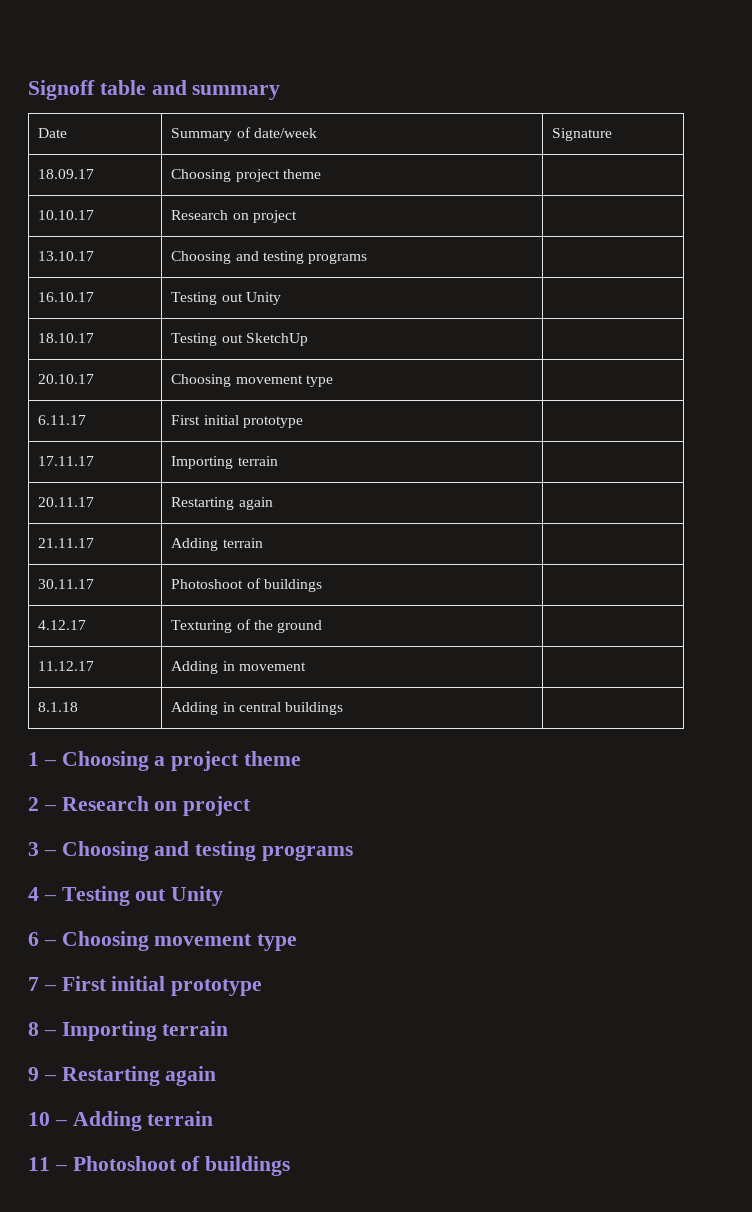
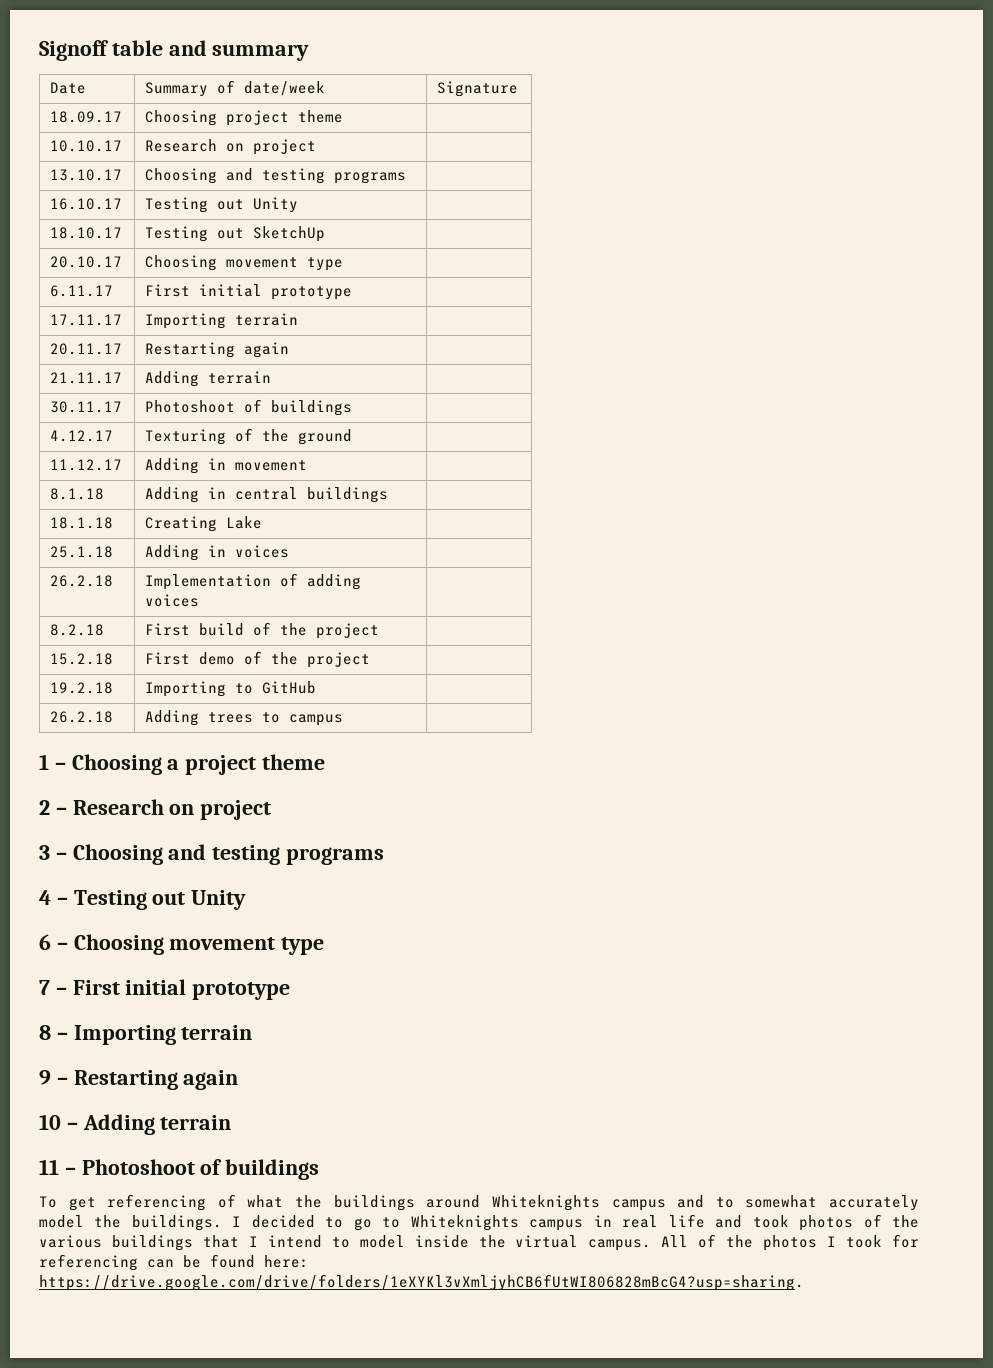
(343, 708) none -> [50,517,114,529] [145,516,263,532] [50,546,114,558] [145,545,290,561] [50,575,114,587] [145,573,362,590] [145,594,200,607] [50,624,105,636] [145,622,380,639] [50,653,114,665] [145,651,371,668] [50,682,114,694] [145,681,317,697] [50,711,114,723] [145,710,344,726] // 18.1.18 | Creating Lake | // 25.1.18 | Adding in voices | // 26.2.18 | Implementation of adding voices | // 8.2.18 | First build of the project | // 15.2.18 | First demo of the project | // 19.2.18 | Importing to GitHub | // 26.2.18 | Adding trees to campus |
(291, 1166) none -> [39,1194,920,1211] [39,1214,920,1231] [39,1234,920,1251] [39,1254,309,1271] [39,1274,804,1291] // To get referencing of what the buildings around Whiteknights campus and to somewhat accurately model the buildings. I decided to go to Whiteknights campus in real life and took photos of the various buildings that I intend to model inside the virtual campus. All of the photos I took for referencing can be found here: https://drive.google.com/drive/folders/1eXYKl3vXmljyhCB6fUtWI806828mBcG4?usp=sharing.

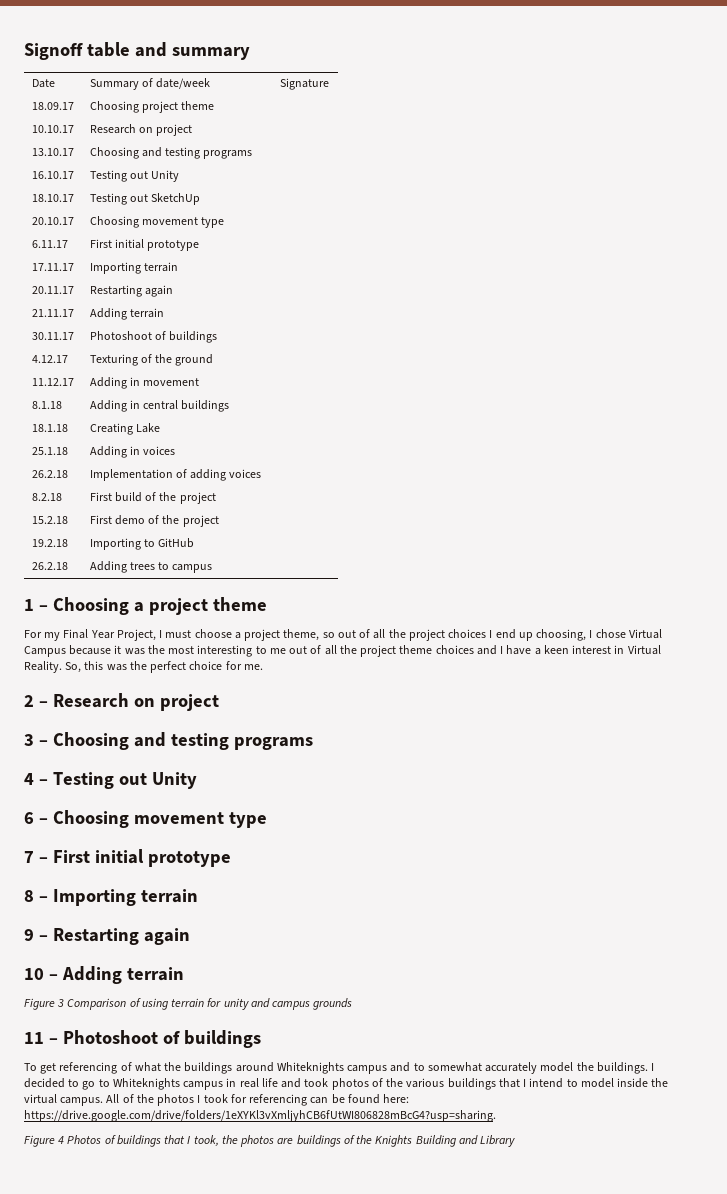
(326, 762) none -> [24,629,662,641] [24,645,661,657] [24,661,263,673] // For my Final Year Project, I must choose a project theme, so out of all the project choices I end up choosing, I chose Virtual Campus because it was the most interesting to me out of all the project theme choices and I have a keen interest in Virtual Reality. So, this was the perfect choice for me.
(232, 1122) none -> [24,998,353,1010] // Figure 3 Comparison of using terrain for unity and campus grounds
(804, 1282) none -> [24,1135,516,1147] // Figure 4 Photos of buildings that I took, the photos are buildings of the Knights Building and Library

